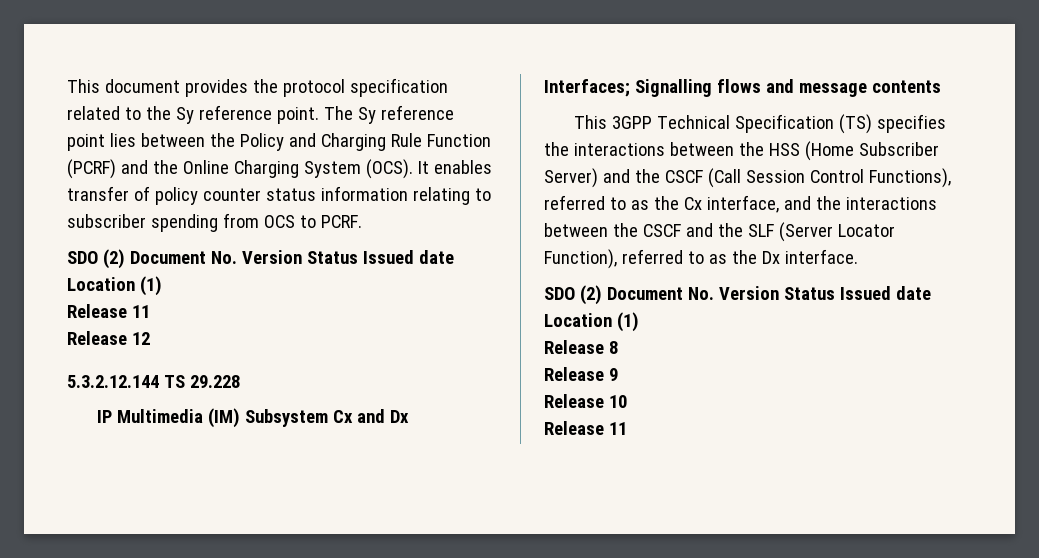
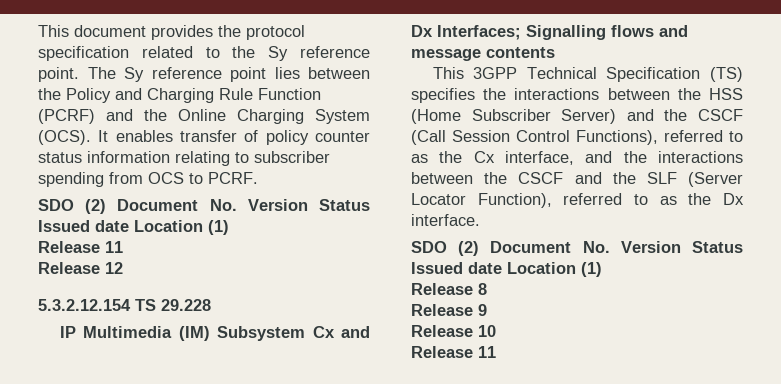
[67,375,159,388] 5.3.2.12.144 -> [38,299,131,311] 5.3.2.12.154

